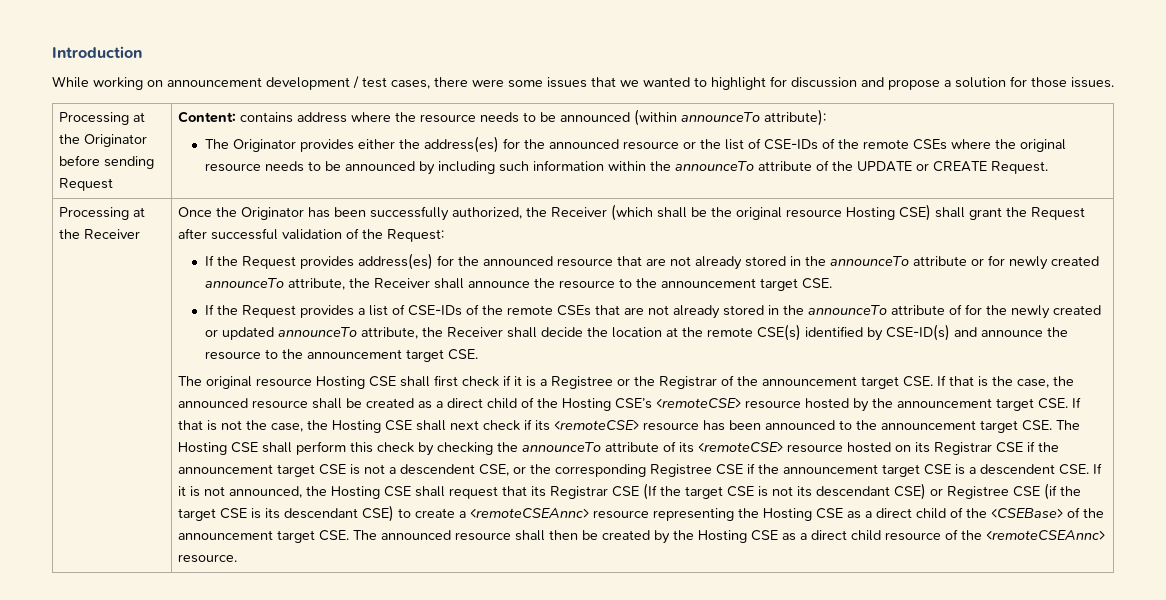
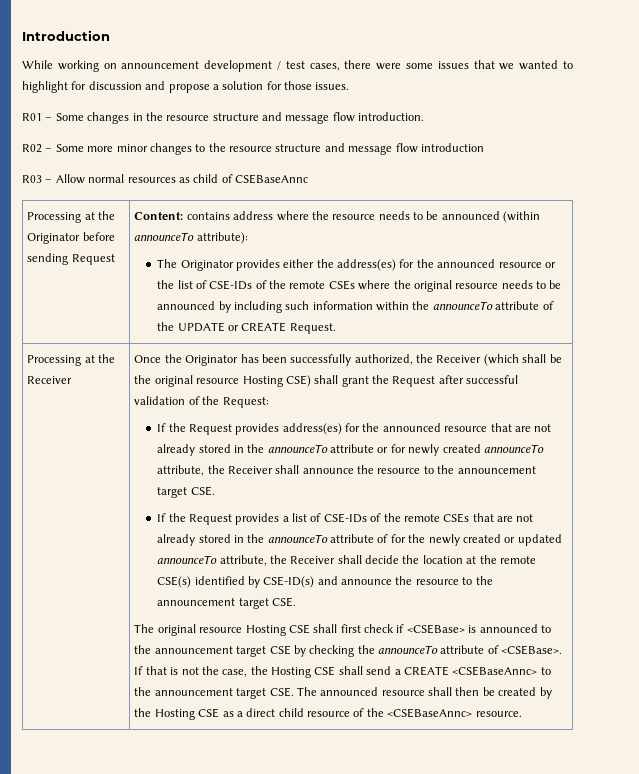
(1114, 82) none -> [22,112,425,124] [22,143,484,155] [22,174,308,184] // R01 – Some changes in the resource structure and message flow introduction. // R02 – Some more minor changes to the resource structure and message flow introduction // R03 – Allow normal resources as child of CSEBaseAnnc
[513,375,1074,389] [177,397,1068,412] it is a Registree or the Registrar of the announcement target CSE. If that is the case, the announced resource shall be created as a direct child of the Hosting CSE’s <remoteCSE> resource hosted by the announcement target CSE. -> [406,624,551,634] [134,645,563,657] <CSEBase> is announced to the announcement target CSE by checking the announceTo attribute of <CSEBase>.
[449,419,835,431] next check if its <remoteCSE> resource has been announced -> [366,666,538,676] send a CREATE <CSEBaseAnnc>
[177,441,1059,456] [177,463,1102,477] [177,483,1081,500] [177,505,1104,522] [177,530,377,543] Hosting CSE shall perform this check by checking the announceTo attribute of its <remoteCSE> resource hosted on its Registrar CSE if the announcement target CSE is not a descendent CSE, or the corresponding Registree CSE if the announcement target CSE is a descendent CSE. If it is not announced, the Hosting CSE shall request that its Registrar CSE (If the target CSE is not its descendant CSE) or Registree CSE (if the target CSE is its descendant CSE) to create a <remoteCSEAnnc> resource representing the Hosting CSE as a direct child of the <CSEBase> of the announcement target CSE. The -> (317, 691) none
[985,530,1105,540] <remoteCSEAnnc> -> [387,708,473,718] <CSEBaseAnnc>

